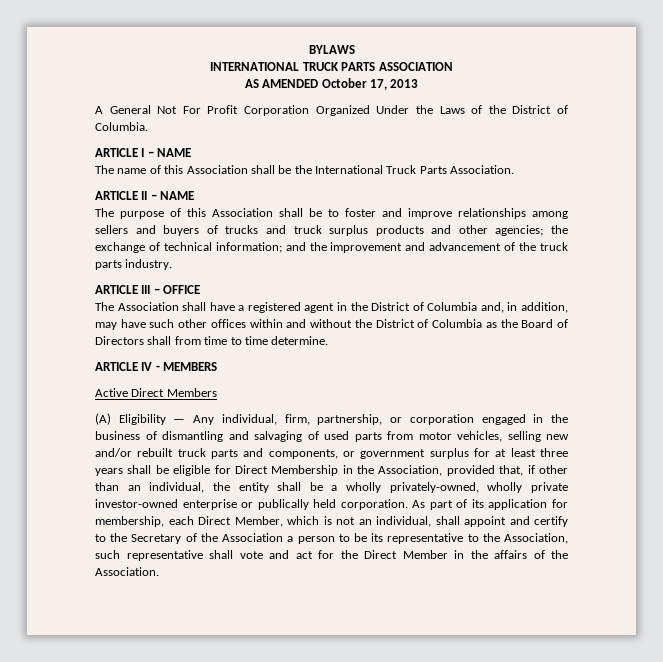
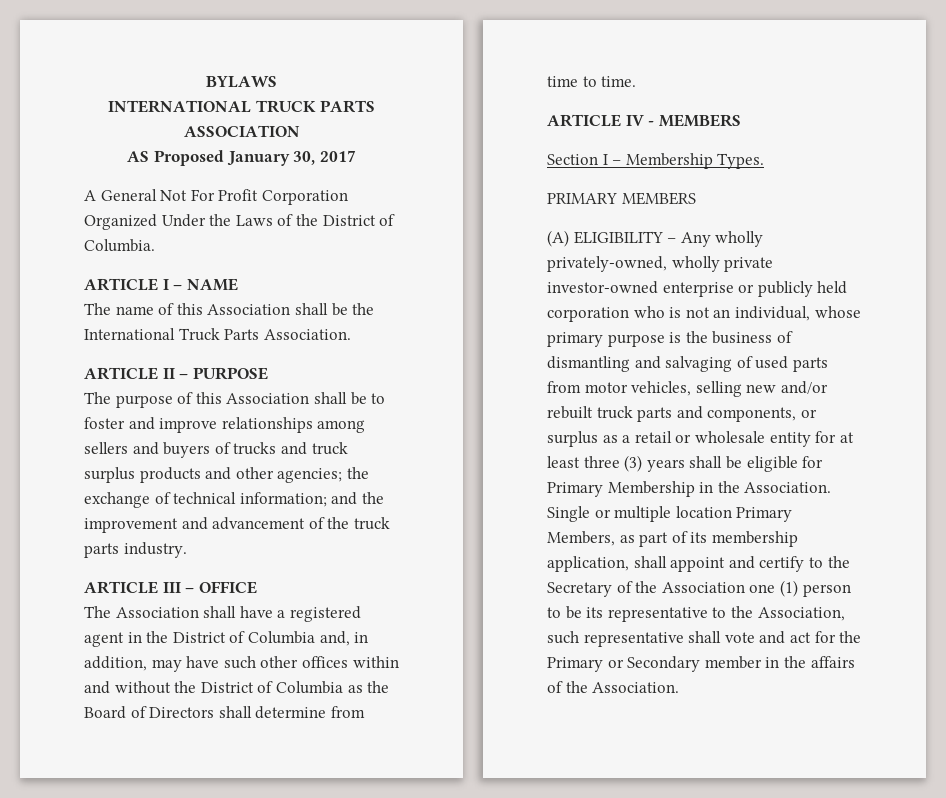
[262,78,419,90] AMENDED October 17, 2013 -> [153,150,356,166] Proposed January 30, 2017
[160,191,195,200] NAME -> [192,367,268,380] PURPOSE
(172, 340) none -> [255,706,327,719] determine
[244,336,329,345] time determine. -> [601,76,637,87] time.
[95,388,217,397] [95,413,544,425] Active Direct Members // (A) Eligibility — Any individual, firm, partnership, or corporation engaged in -> [547,153,765,169] [547,192,696,205] [547,230,764,247] [547,256,774,272] [547,281,848,297] [547,306,861,322] [547,332,682,347] Section I – Membership Types. // PRIMARY MEMBERS // (A) ELIGIBILITY – Any wholly privately-owned, wholly private investor-owned enterprise or publicly held corporation who is not an individual, whose primary purpose is
[360,448,469,459] government surplus -> [547,431,811,447] surplus as a retail or wholesale entity
(568, 452) none -> [624,455,643,472] (3)
[234,465,268,474] Direct -> [547,482,603,497] Primary
[378,465,568,476] [95,482,568,493] [95,499,568,510] [95,516,431,527] Association, provided that, if other than an individual, the entity shall be a wholly privately-owned, wholly private investor-owned enterprise or publically held corporation. As part of its application for membership, each Direct Member, which is not an individual, -> [744,482,832,493] [547,506,793,522] [547,531,798,547] [547,556,629,572] Association. Single or multiple location Primary Members, as part of its membership application,
[287,536,294,542] a -> [749,580,798,597] one (1)
[364,550,448,559] Direct Member -> [547,656,762,672] Primary or Secondary member

